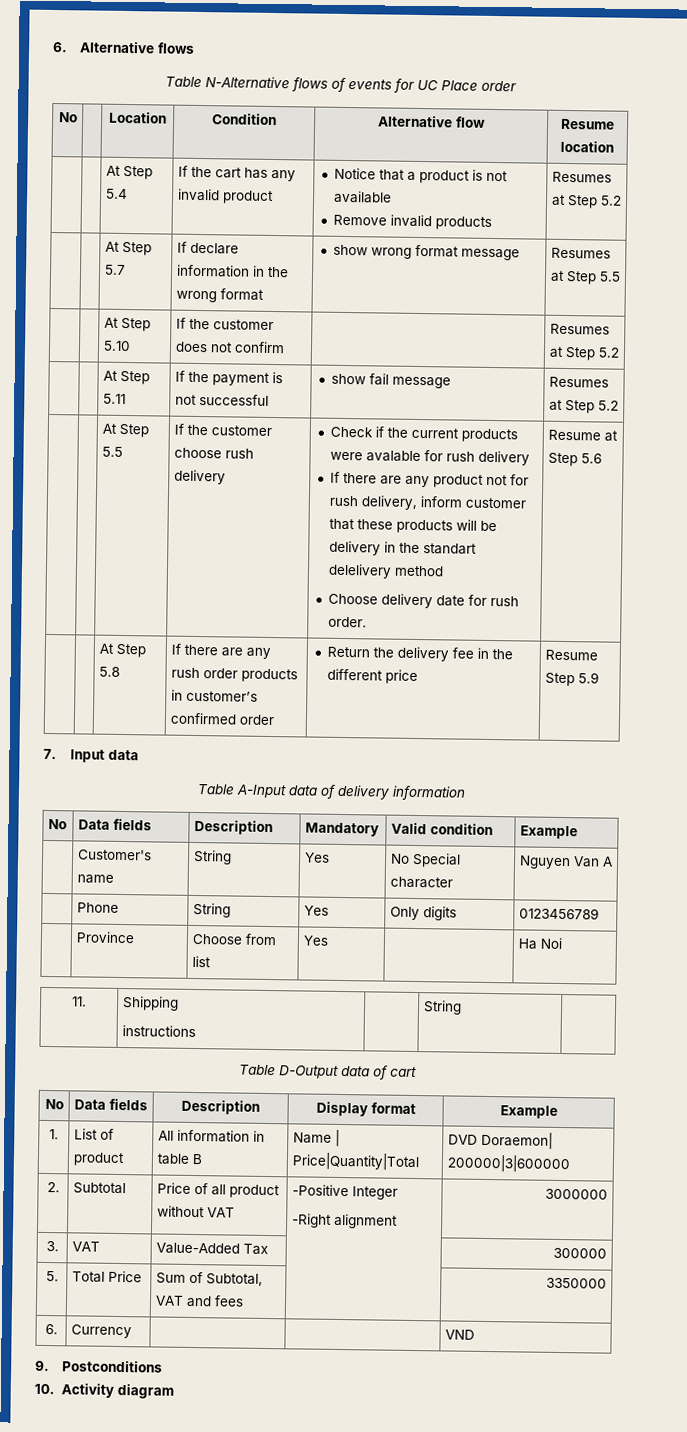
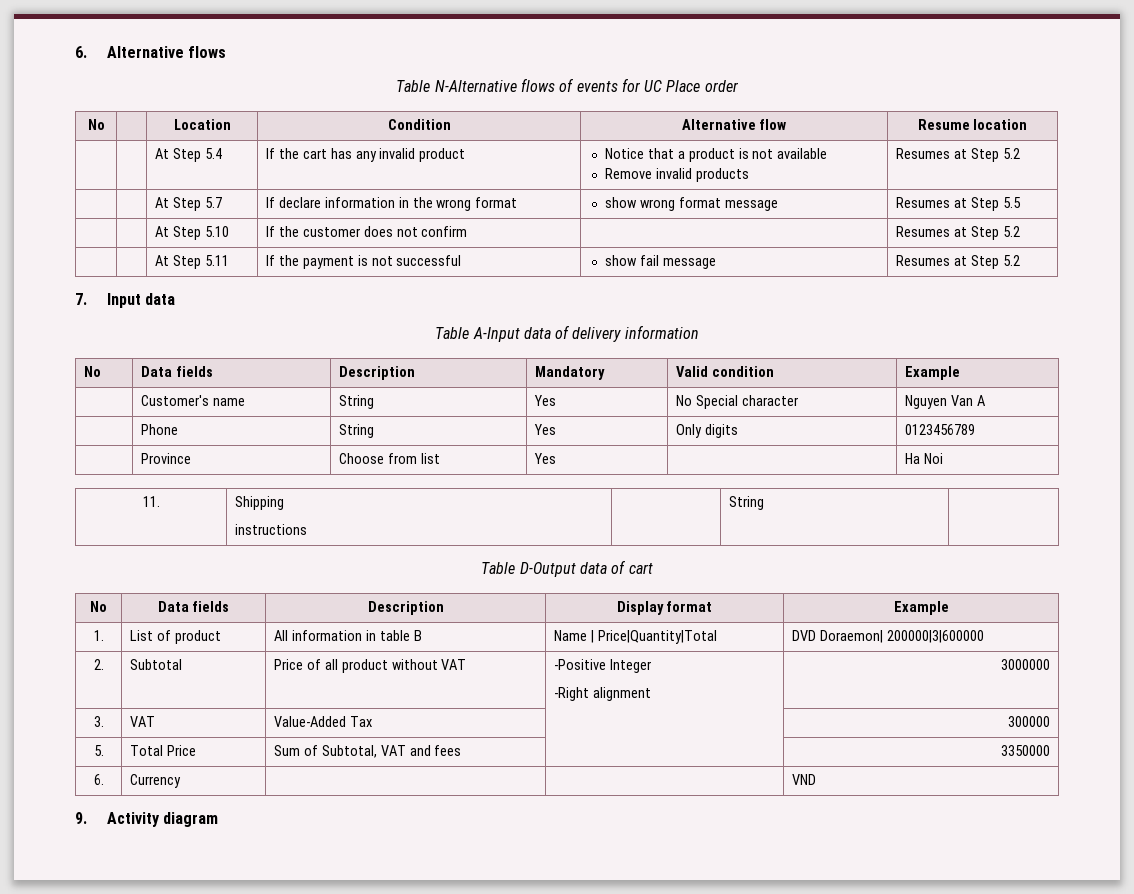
[101,423,149,438] [101,446,123,457] [173,423,272,436] [173,447,254,459] [173,469,226,485] [329,426,518,443] [329,450,530,466] [329,471,529,488] [328,495,526,510] [328,518,497,534] [328,540,477,556] [327,563,444,579] [327,593,519,609] [327,616,367,628] [547,429,618,442] [547,452,602,467] [98,643,146,658] [98,666,120,677] [170,643,271,660] [170,667,298,683] [170,689,258,702] [169,712,275,726] [326,646,513,662] [326,668,418,685] [544,649,598,661] [544,672,599,687] // | | At Step 5.5 | If the customer choose rush delivery | Check if the current products were avalable for rush delivery // If there are any product not for rush delivery, inform customer that these products will be delivery in the standart delelivery method // Choose delivery date for rush order. | Resume at Step 5.6 // | | At Step 5.8 | If there are any rush order products in customer’s confirmed order | Return the delivery fee in the different price | Resume Step 5.9 -> (1020, 260) none
[61,1360,163,1373] [34,1383,55,1395] Postconditions // 10. -> (87, 818) none

